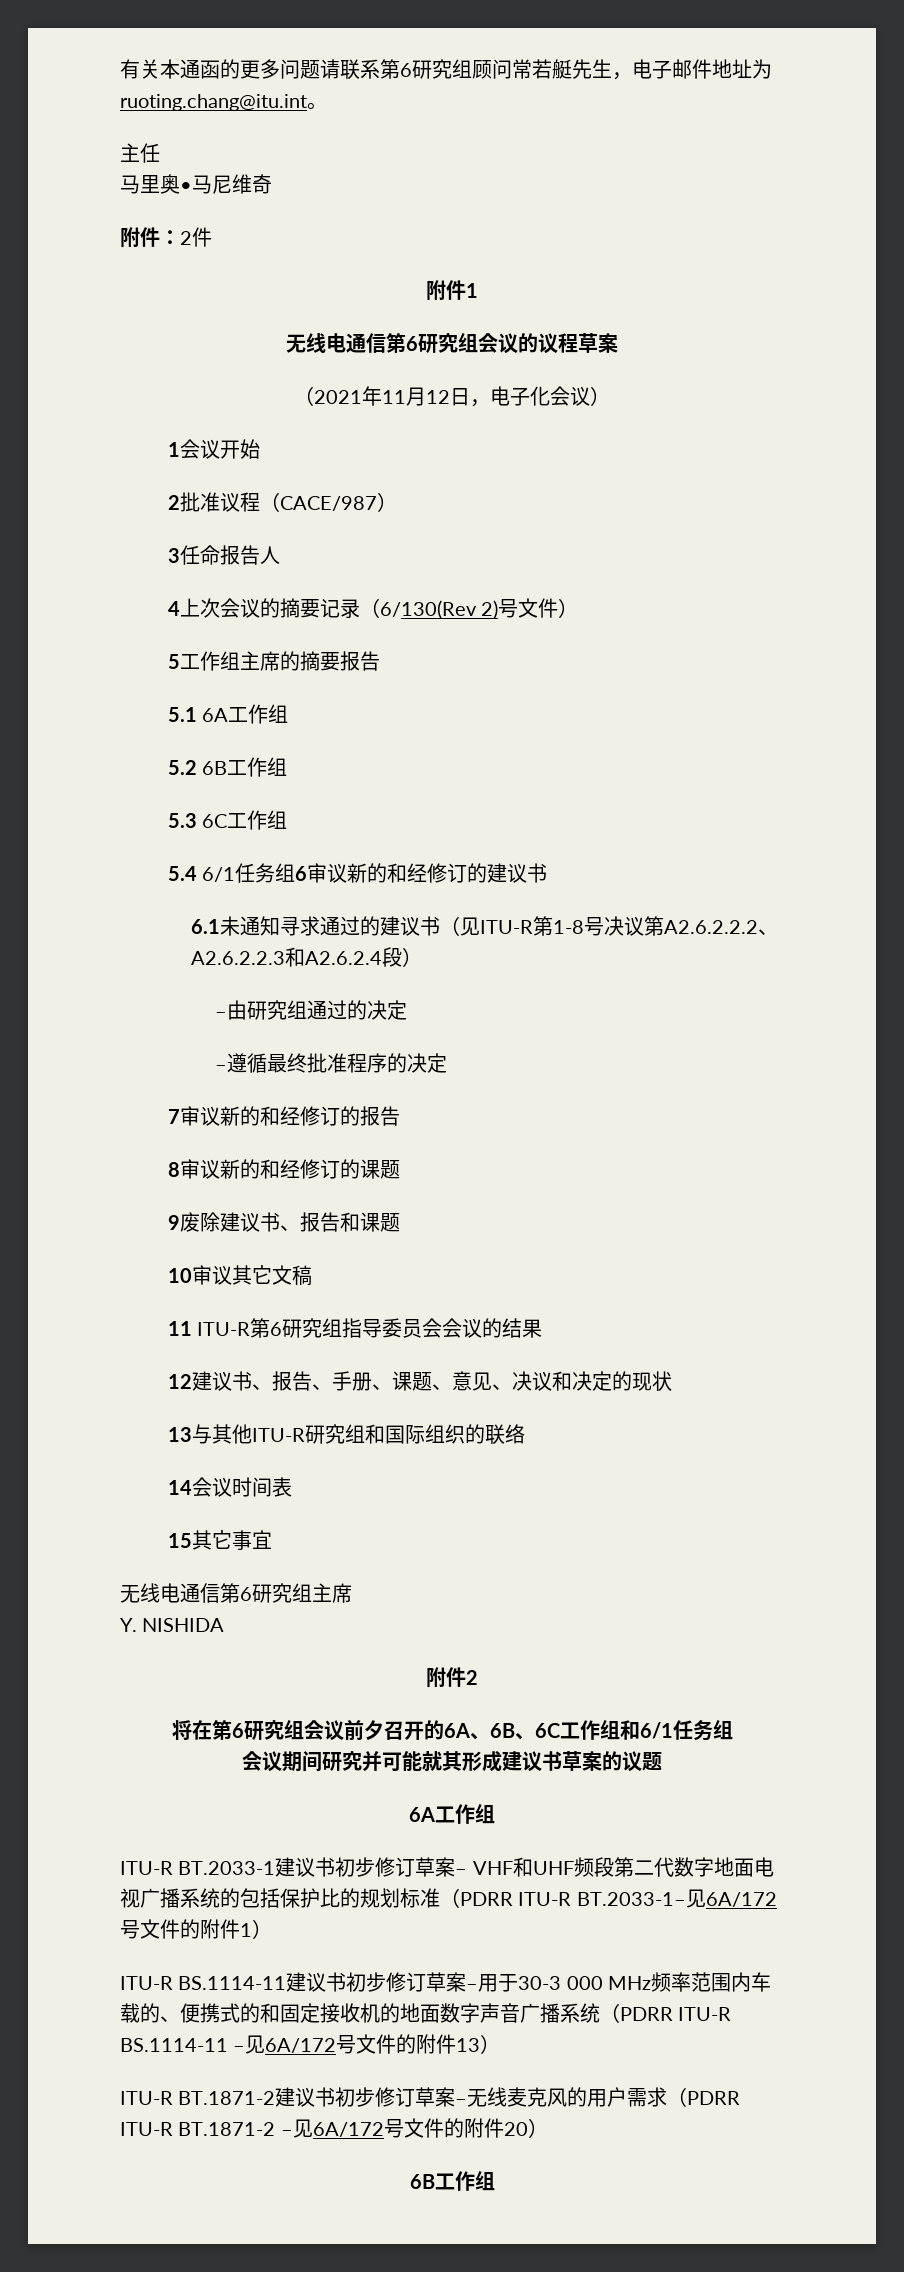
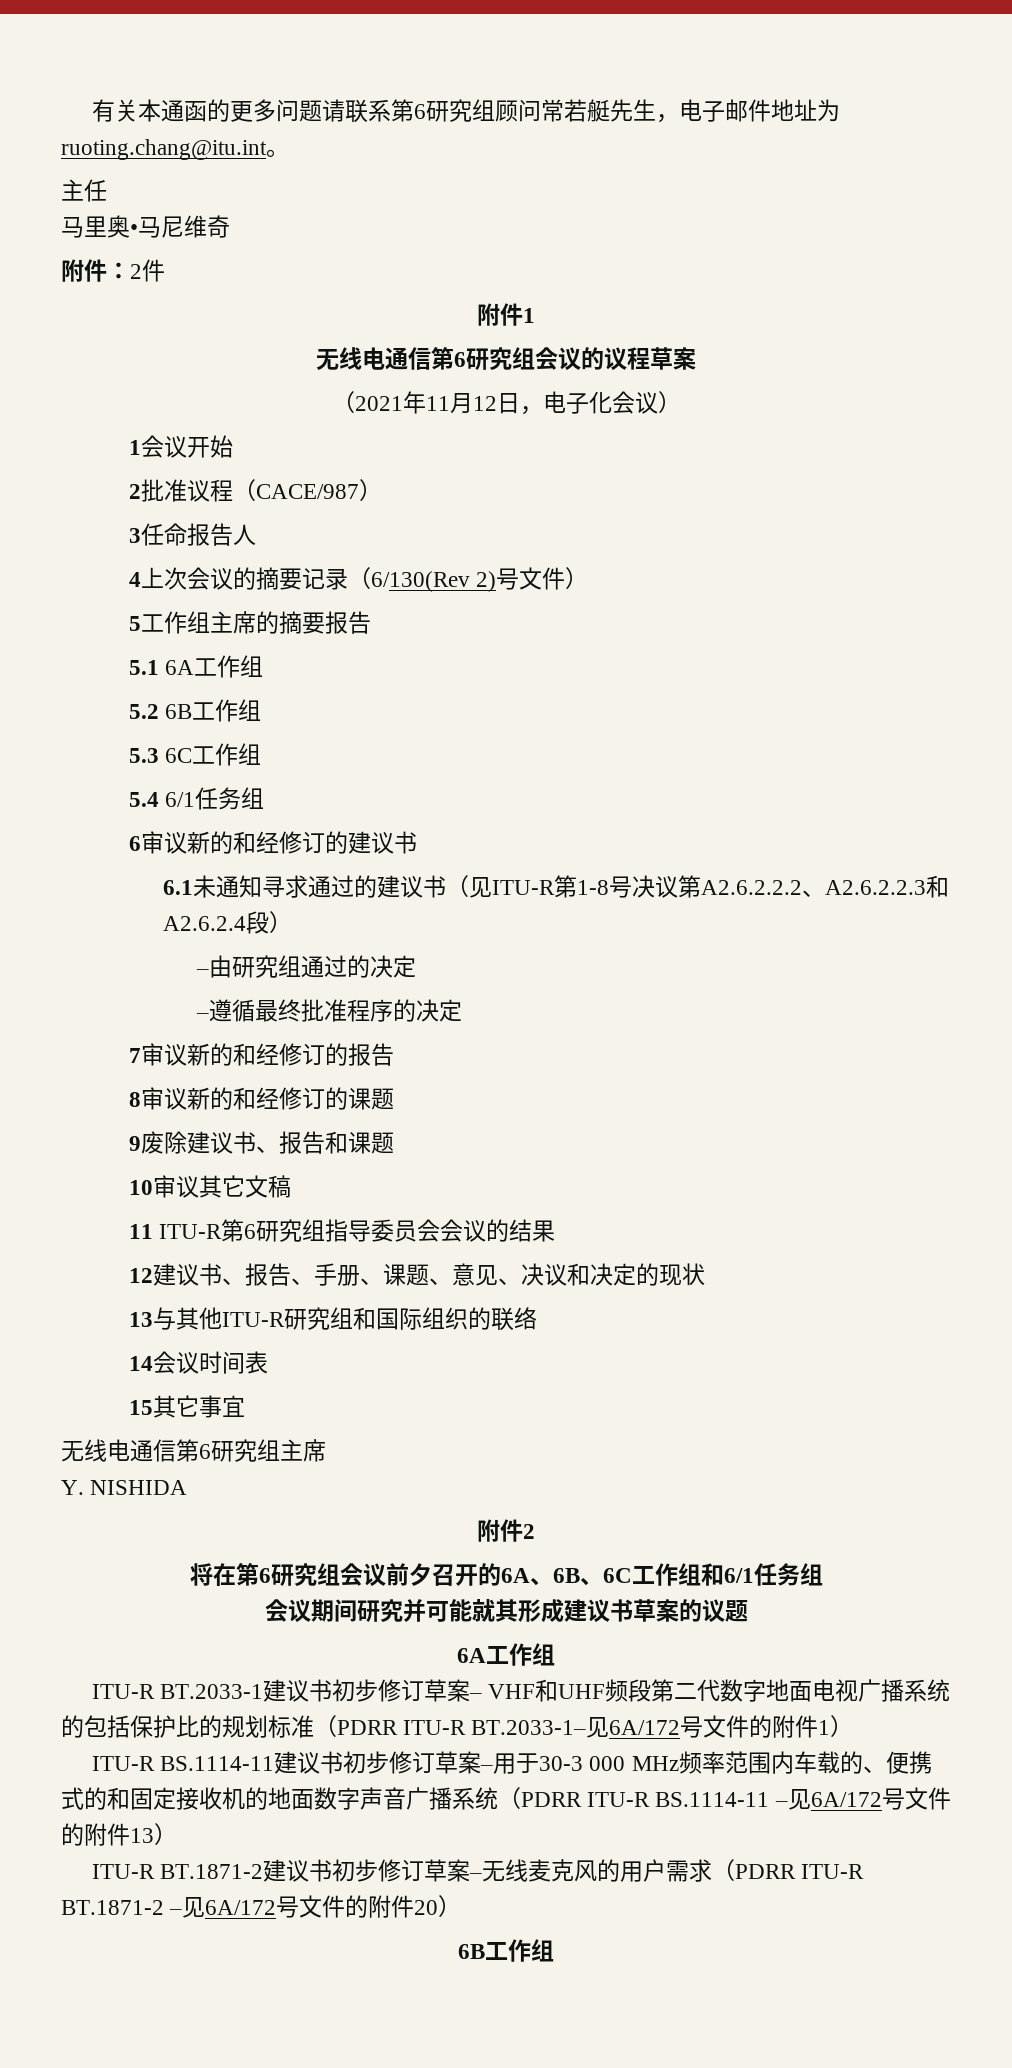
(295, 872) none -> (265, 798) //

